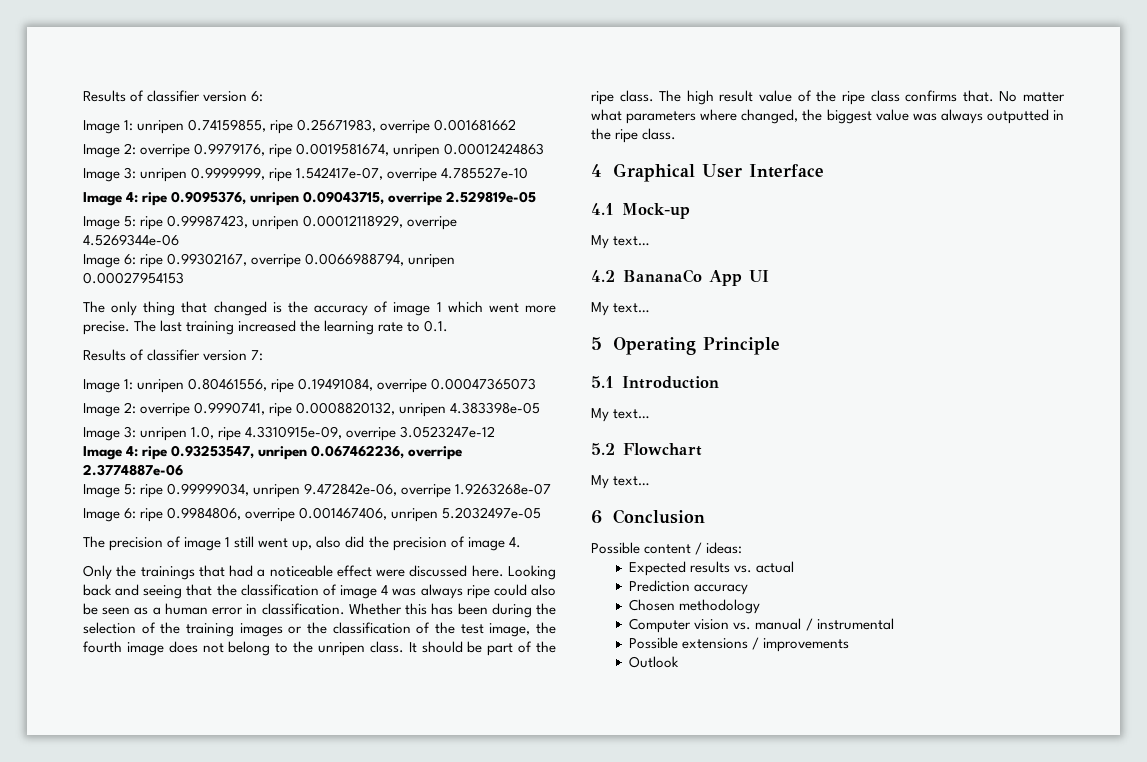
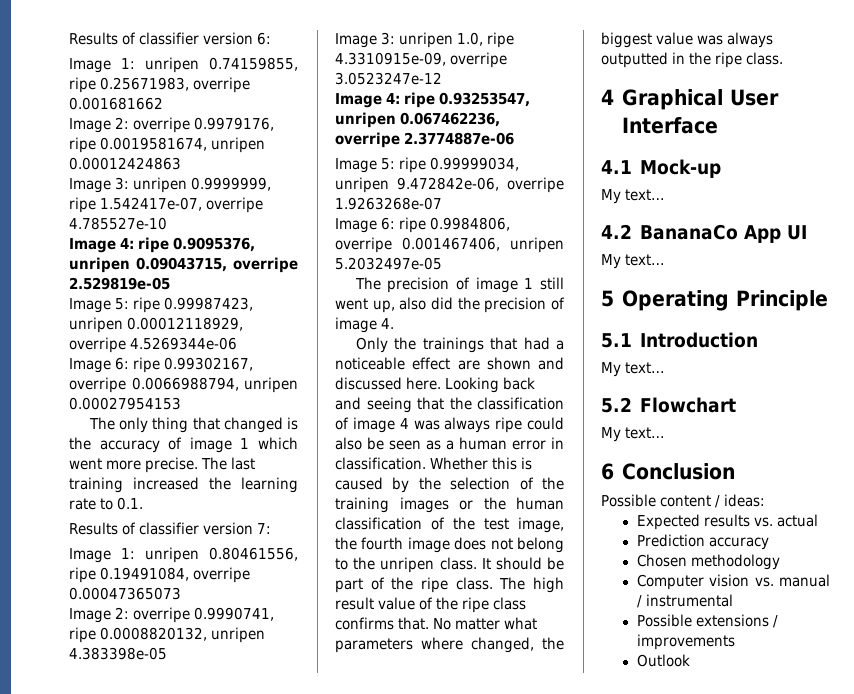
[376,569,406,577] were -> [457,357,564,370] are shown and
[431,603,532,618] has been during -> [521,457,533,470] [335,477,410,493] is caused by
(327, 628) none -> [516,497,564,510] human

